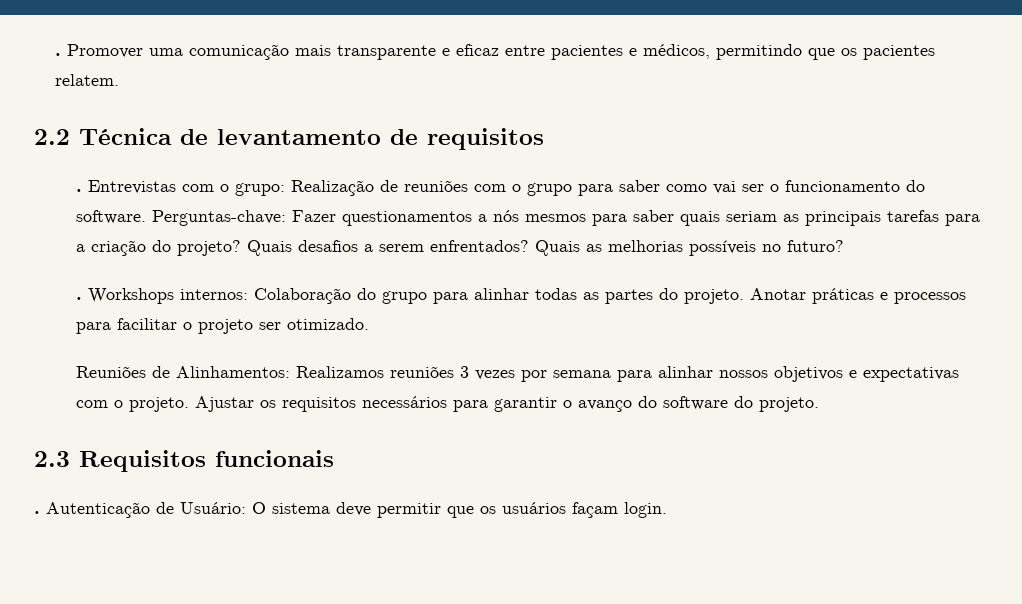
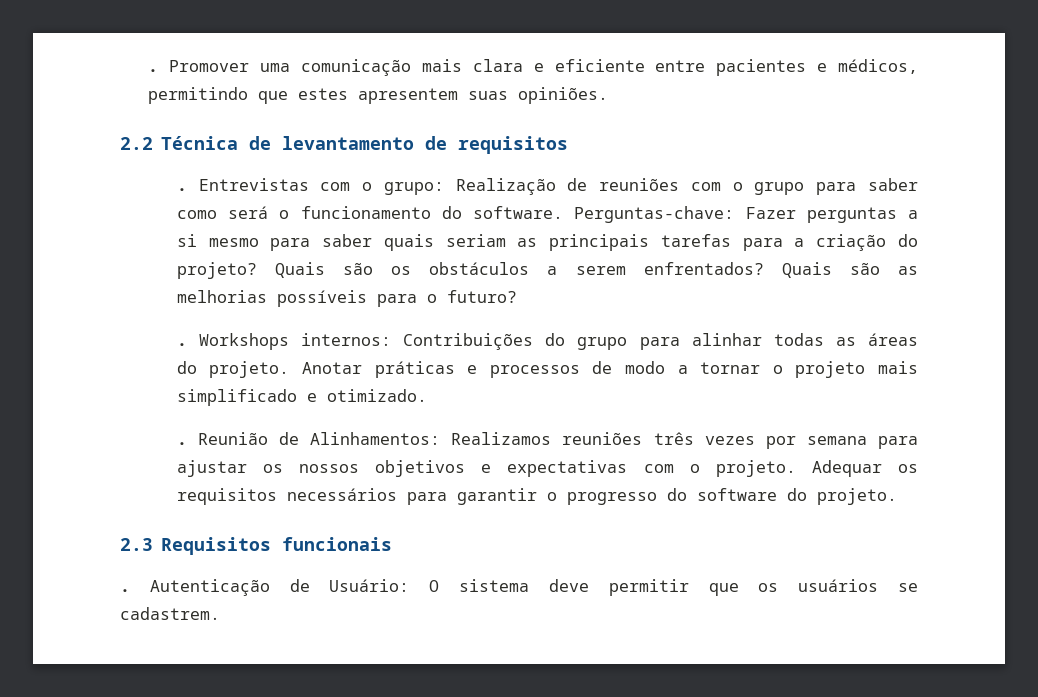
[337,44,500,60] transparente e eficaz -> [472,59,645,72] clara e eficiente
[841,45,936,60] [55,74,120,86] os pacientes relatem. -> [298,87,609,104] estes apresentem suas opiniões.
[713,181,765,194] vai ser -> [228,206,269,219] será
[342,210,587,226] questionamentos a nós mesmos -> [806,207,919,223] [176,234,259,247] perguntas a si mesmo
[298,240,359,252] desafios -> [343,262,530,275] são os obstáculos
(581, 248) none -> [849,262,880,275] são
[762,244,782,252] no -> [376,294,437,307] para o
[254,288,352,304] Colaboração -> [403,333,534,350] Contribuições
[605,289,654,304] partes -> [867,333,918,346] áreas
[76,318,282,334] para facilitar o projeto ser -> [592,361,919,378] [176,389,317,406] de modo a tornar o projeto mais simplificado e
[76,366,147,378] Reuniões -> [176,432,268,445] . Reunião
[460,366,470,378] 3 -> [653,432,694,445] três
[658,366,714,378] alinhar -> [176,460,283,477] ajustar os
[195,396,255,412] Ajustar -> [811,460,882,477] Adequar
[578,400,633,412] avanço -> [566,492,657,505] progresso
[572,502,667,518] façam login. -> [898,583,919,592] [120,607,220,620] se cadastrem.

